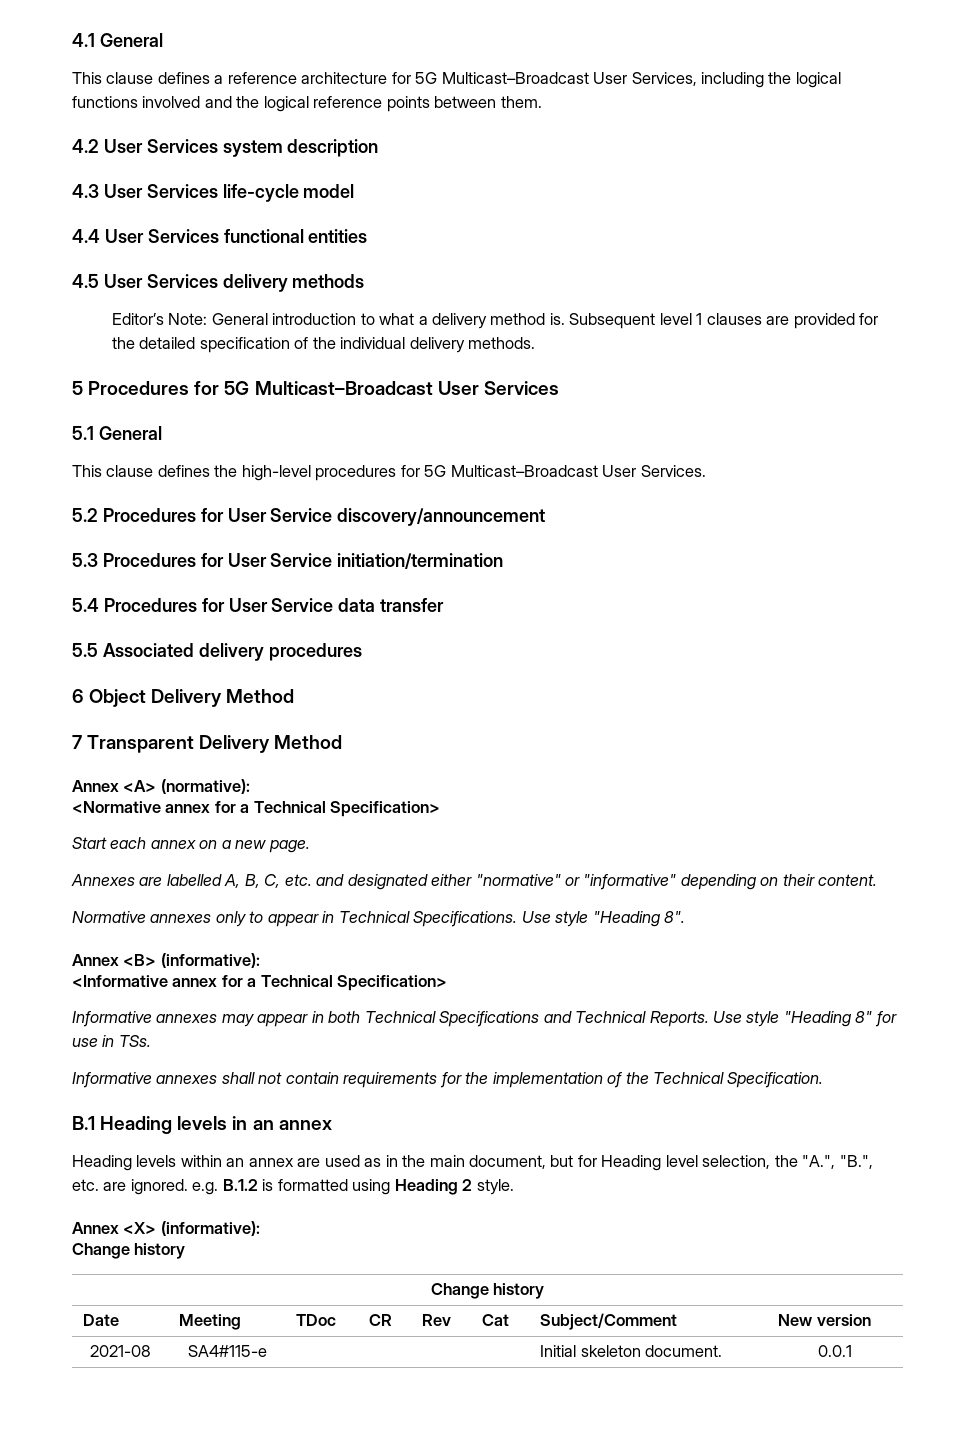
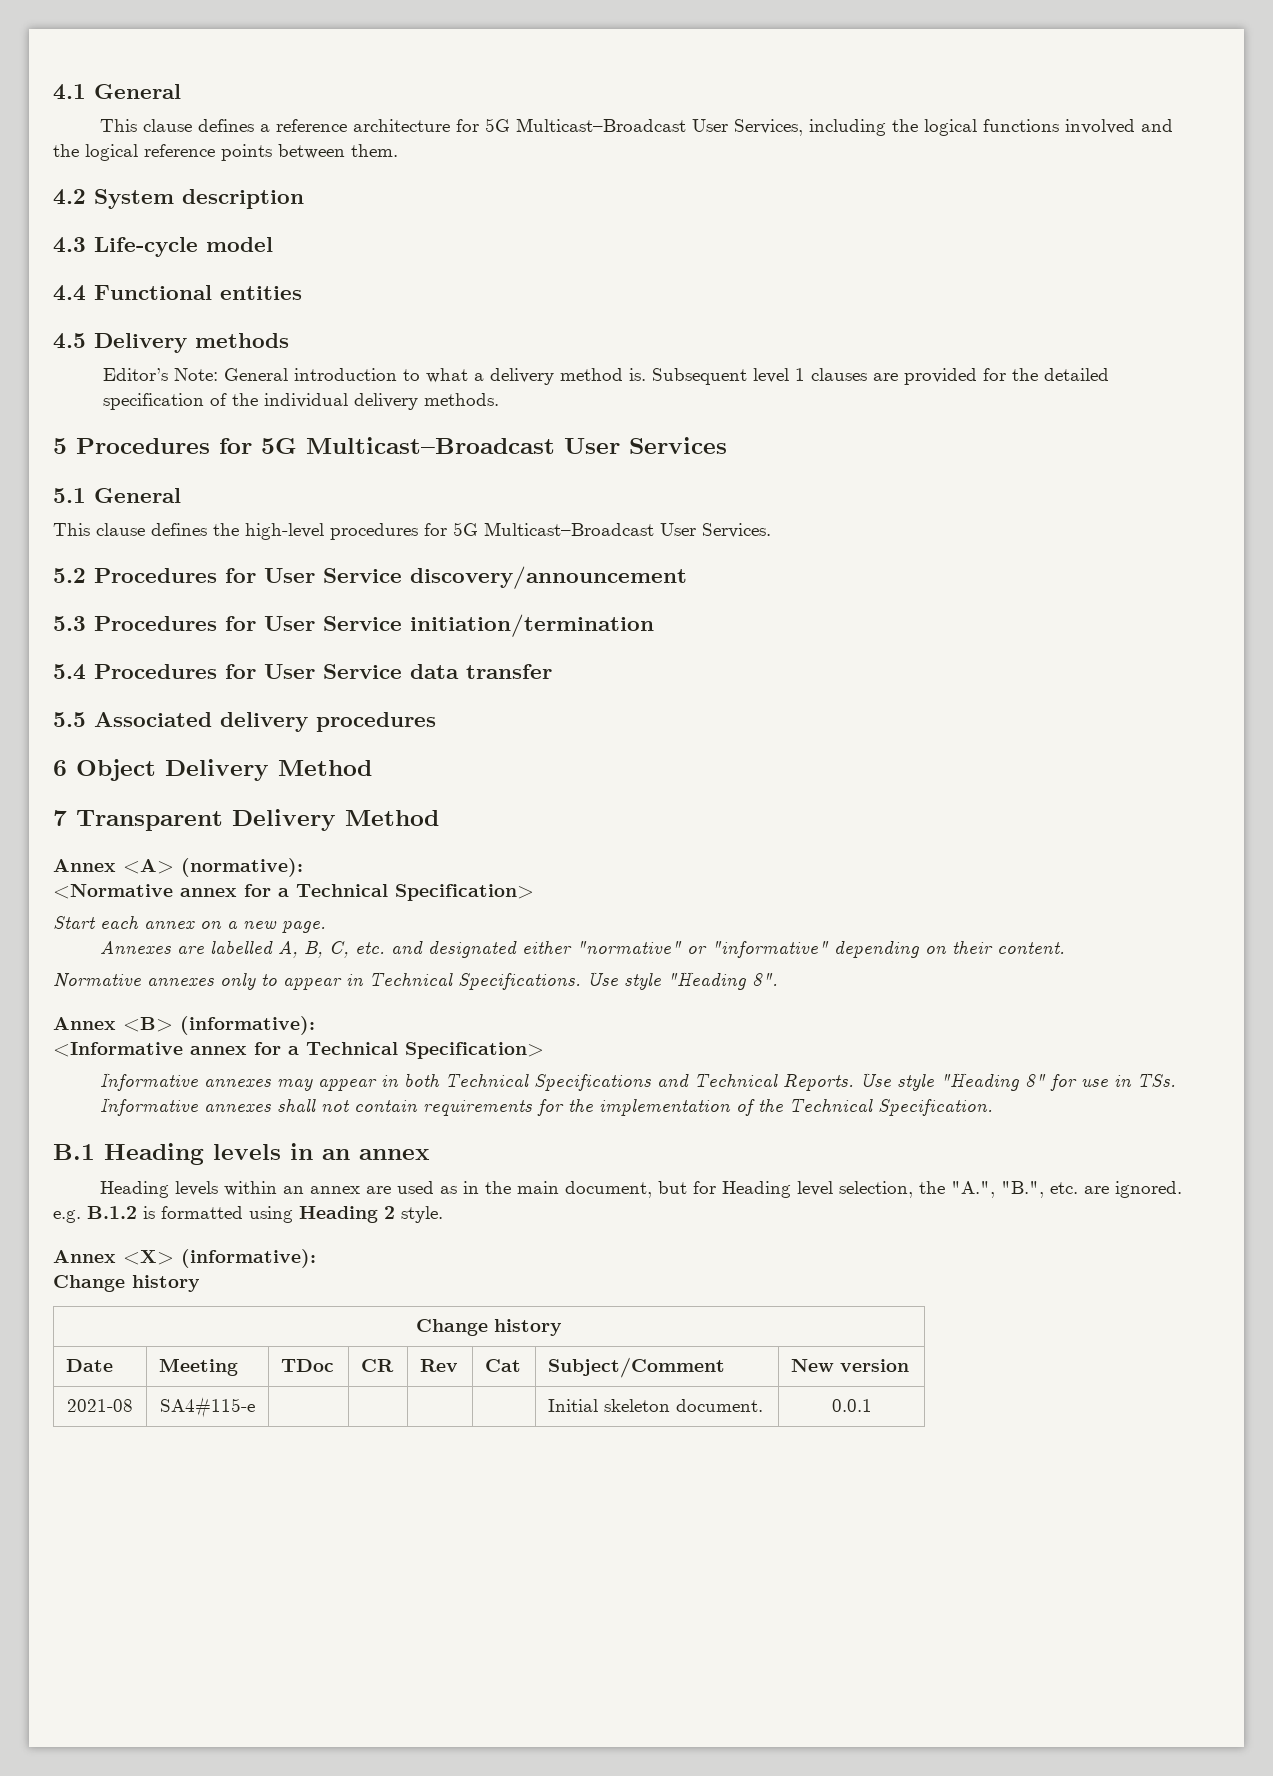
[103,139,283,157] User Services system -> [94,189,174,209] System
[103,184,299,202] User Services life-cycle -> [94,237,198,257] Life-cycle
[104,229,304,243] User Services functional -> [94,285,212,300] Functional
[103,274,288,292] User Services delivery -> [94,333,187,353] Delivery

